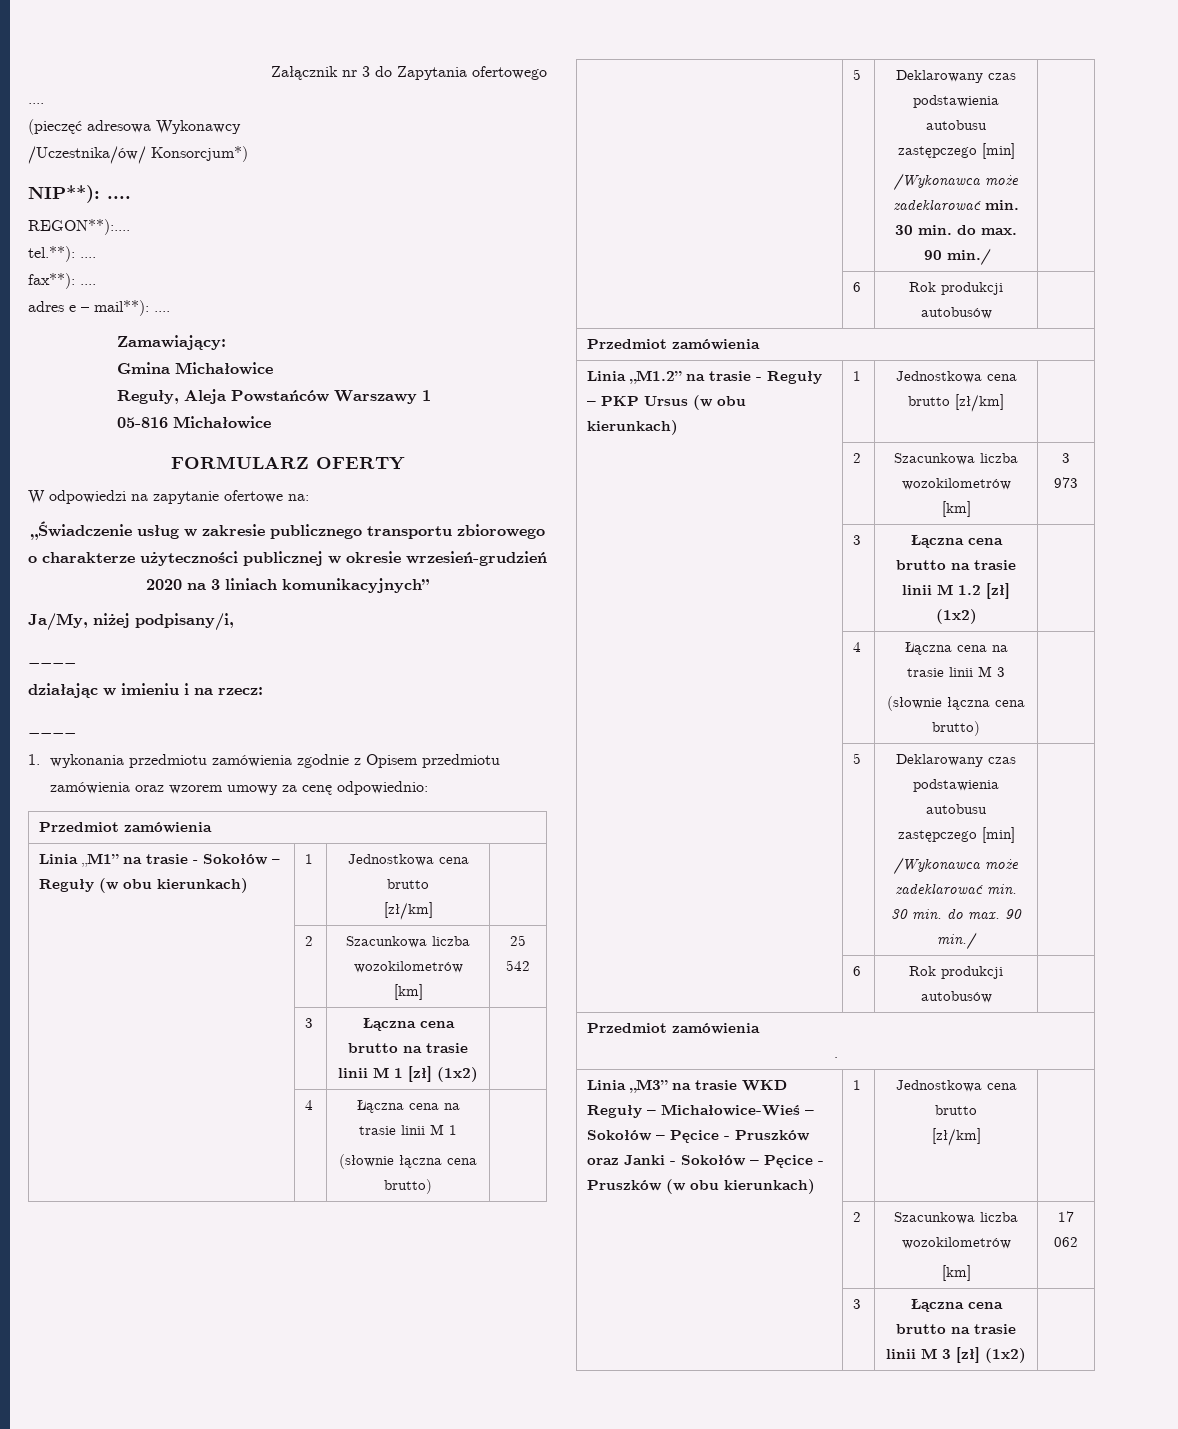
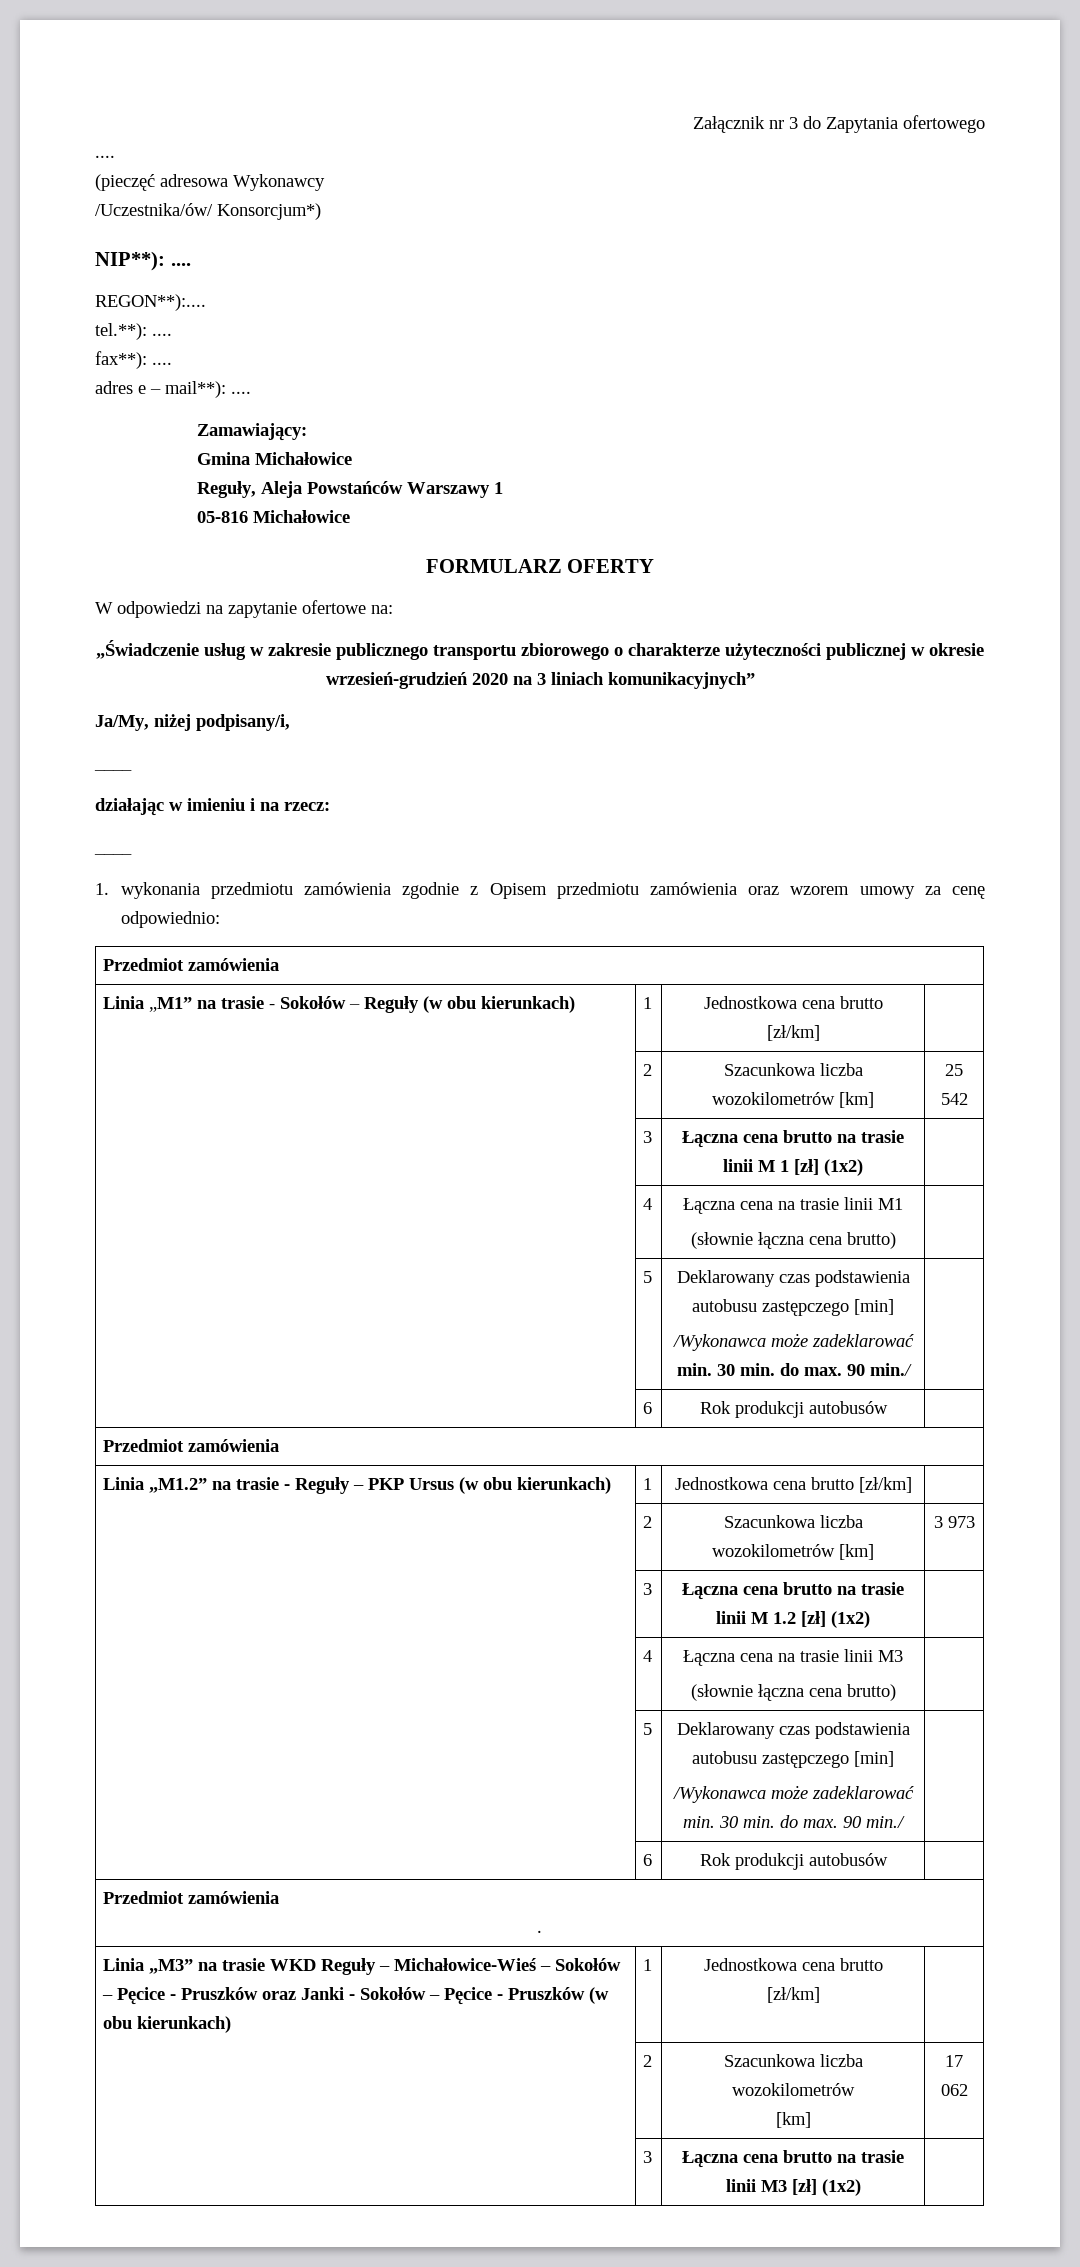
[430,1124,457,1135] M 1 -> [878,1198,903,1210] M1
[978,666,1005,677] M 3 -> [878,1650,903,1662] M3
[921,1348,951,1359] M 3 -> [760,2180,787,2192] M3

